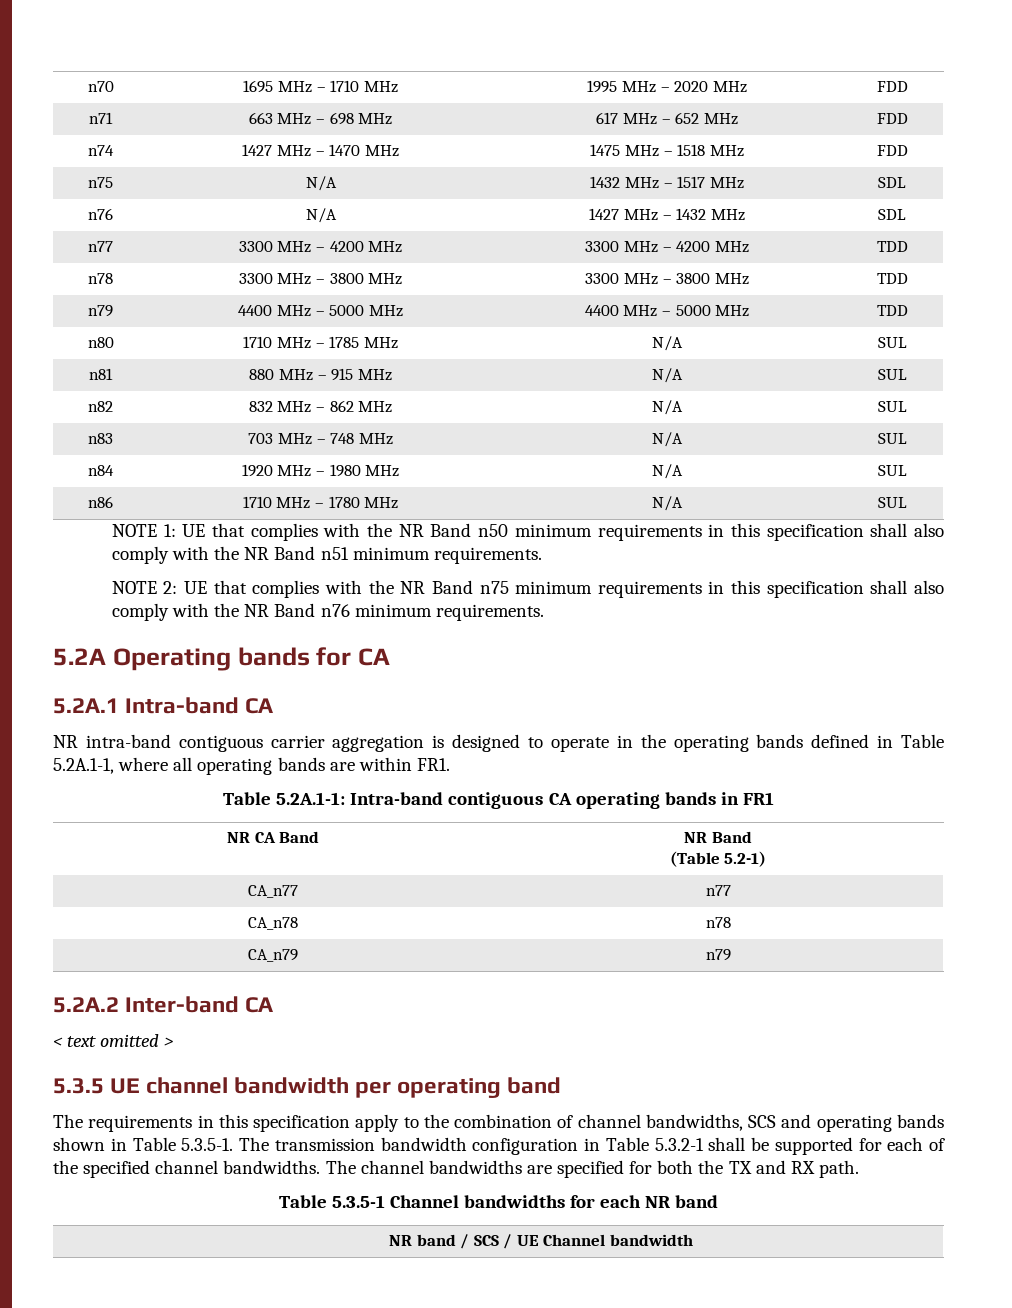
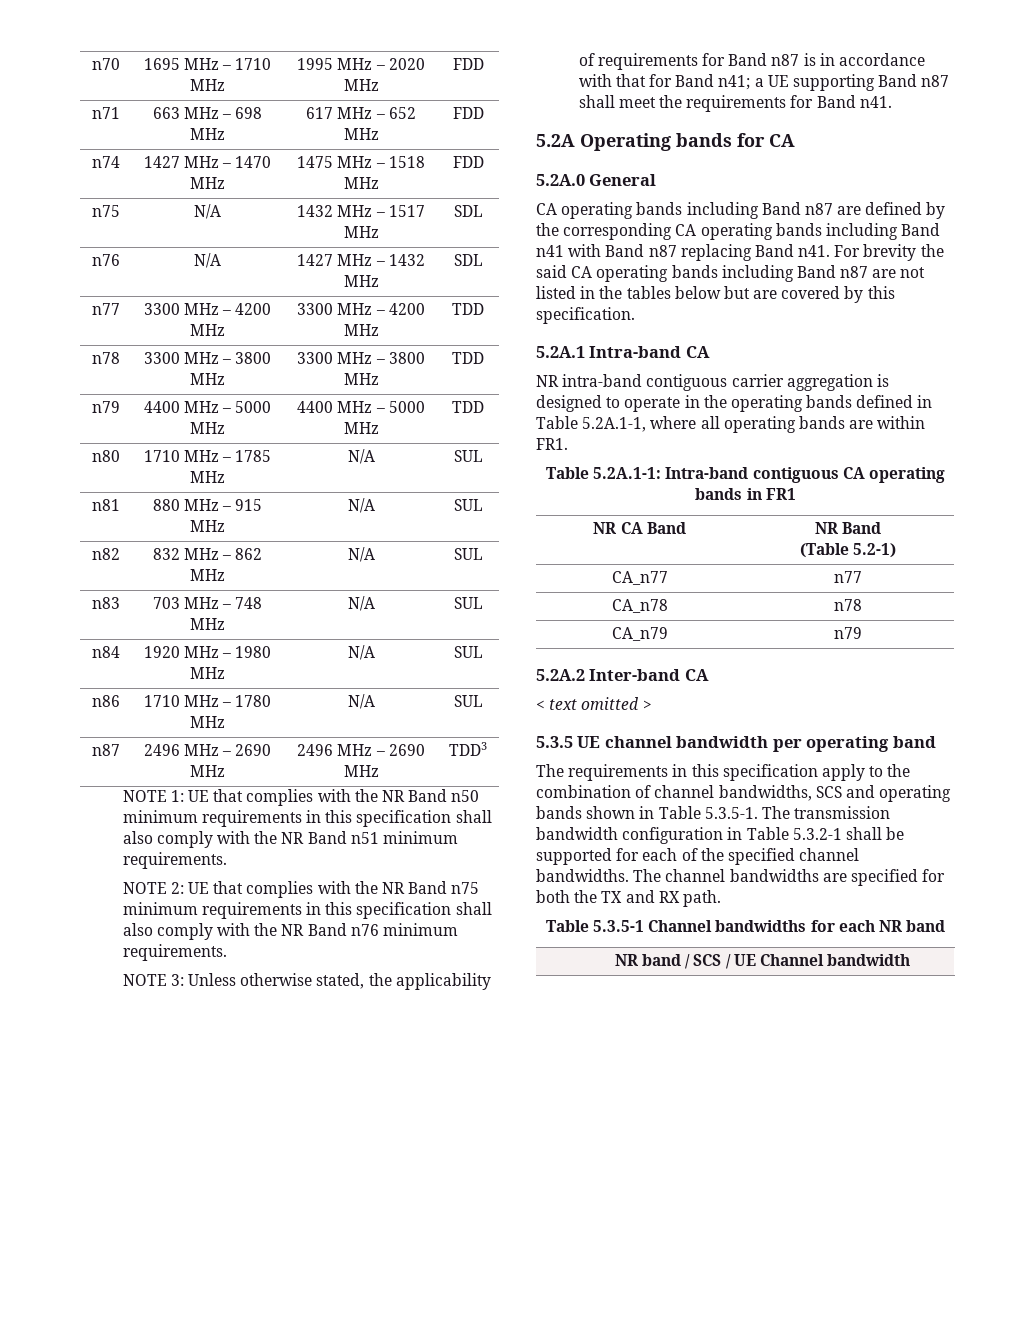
(907, 502) none -> [91,744,120,756] [143,744,272,756] [190,765,225,777] [297,744,425,756] [343,765,379,777] [449,742,487,756] // n87 | 2496 MHz – 2690 MHz | 2496 MHz – 2690 MHz | TDD3
(544, 612) none -> [122,973,491,990] [578,53,925,70] [578,74,950,91] [578,95,892,112] // NOTE 3: Unless otherwise stated, the applicability of requirements for Band n87 is in accordance with that for Band n41; a UE supporting Band n87 shall meet the requirements for Band n41.
(390, 657) none -> [536,174,657,186] [536,202,946,219] [536,223,941,240] [536,244,944,261] [536,265,926,282] [536,286,895,303] [536,307,635,324] // 5.2A.0 General // CA operating bands including Band n87 are defined by the corresponding CA operating bands including Band n41 with Band n87 replacing Band n41. For brevity the said CA operating bands including Band n87 are not listed in the tables below but are covered by this specification.

